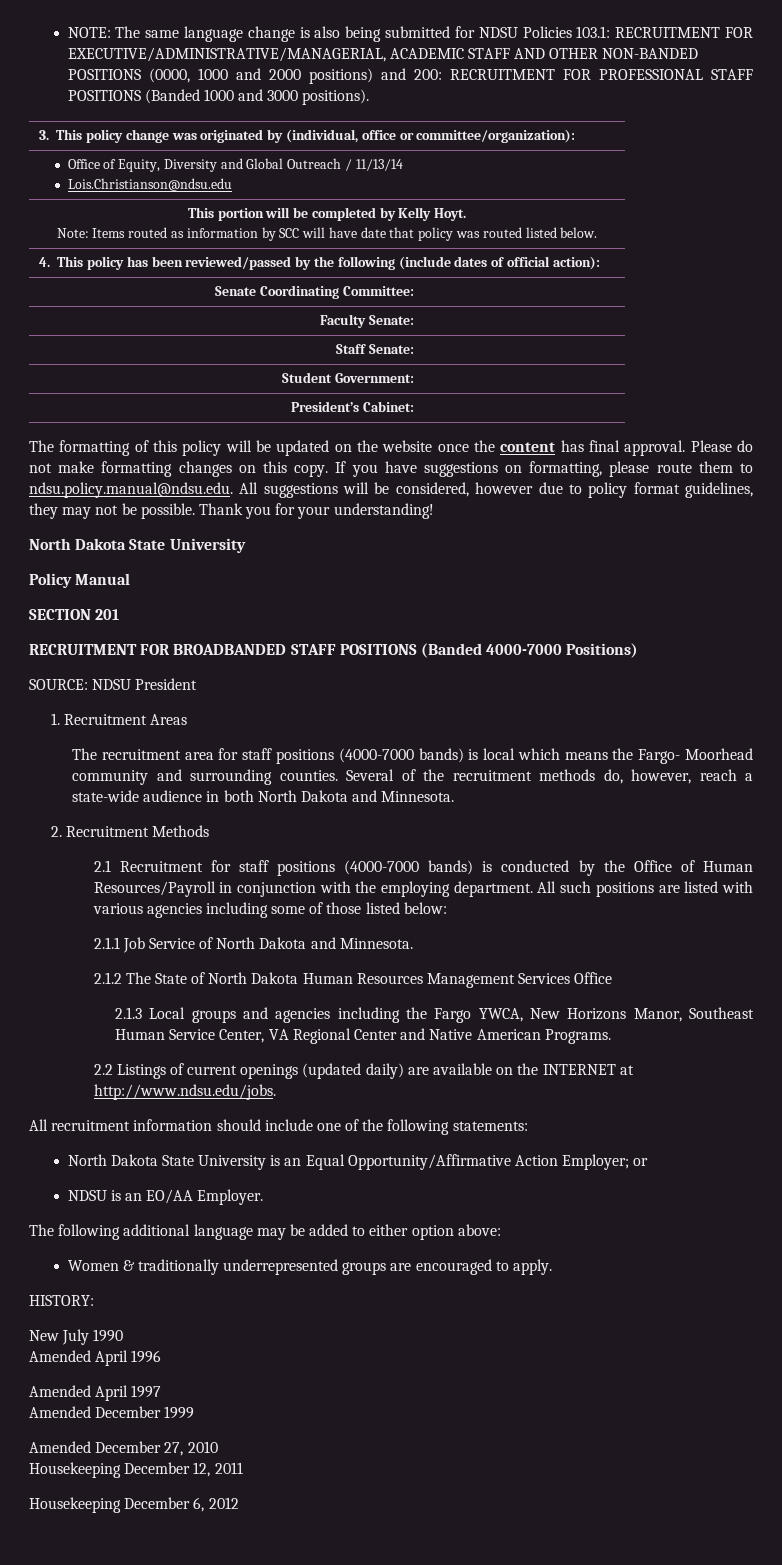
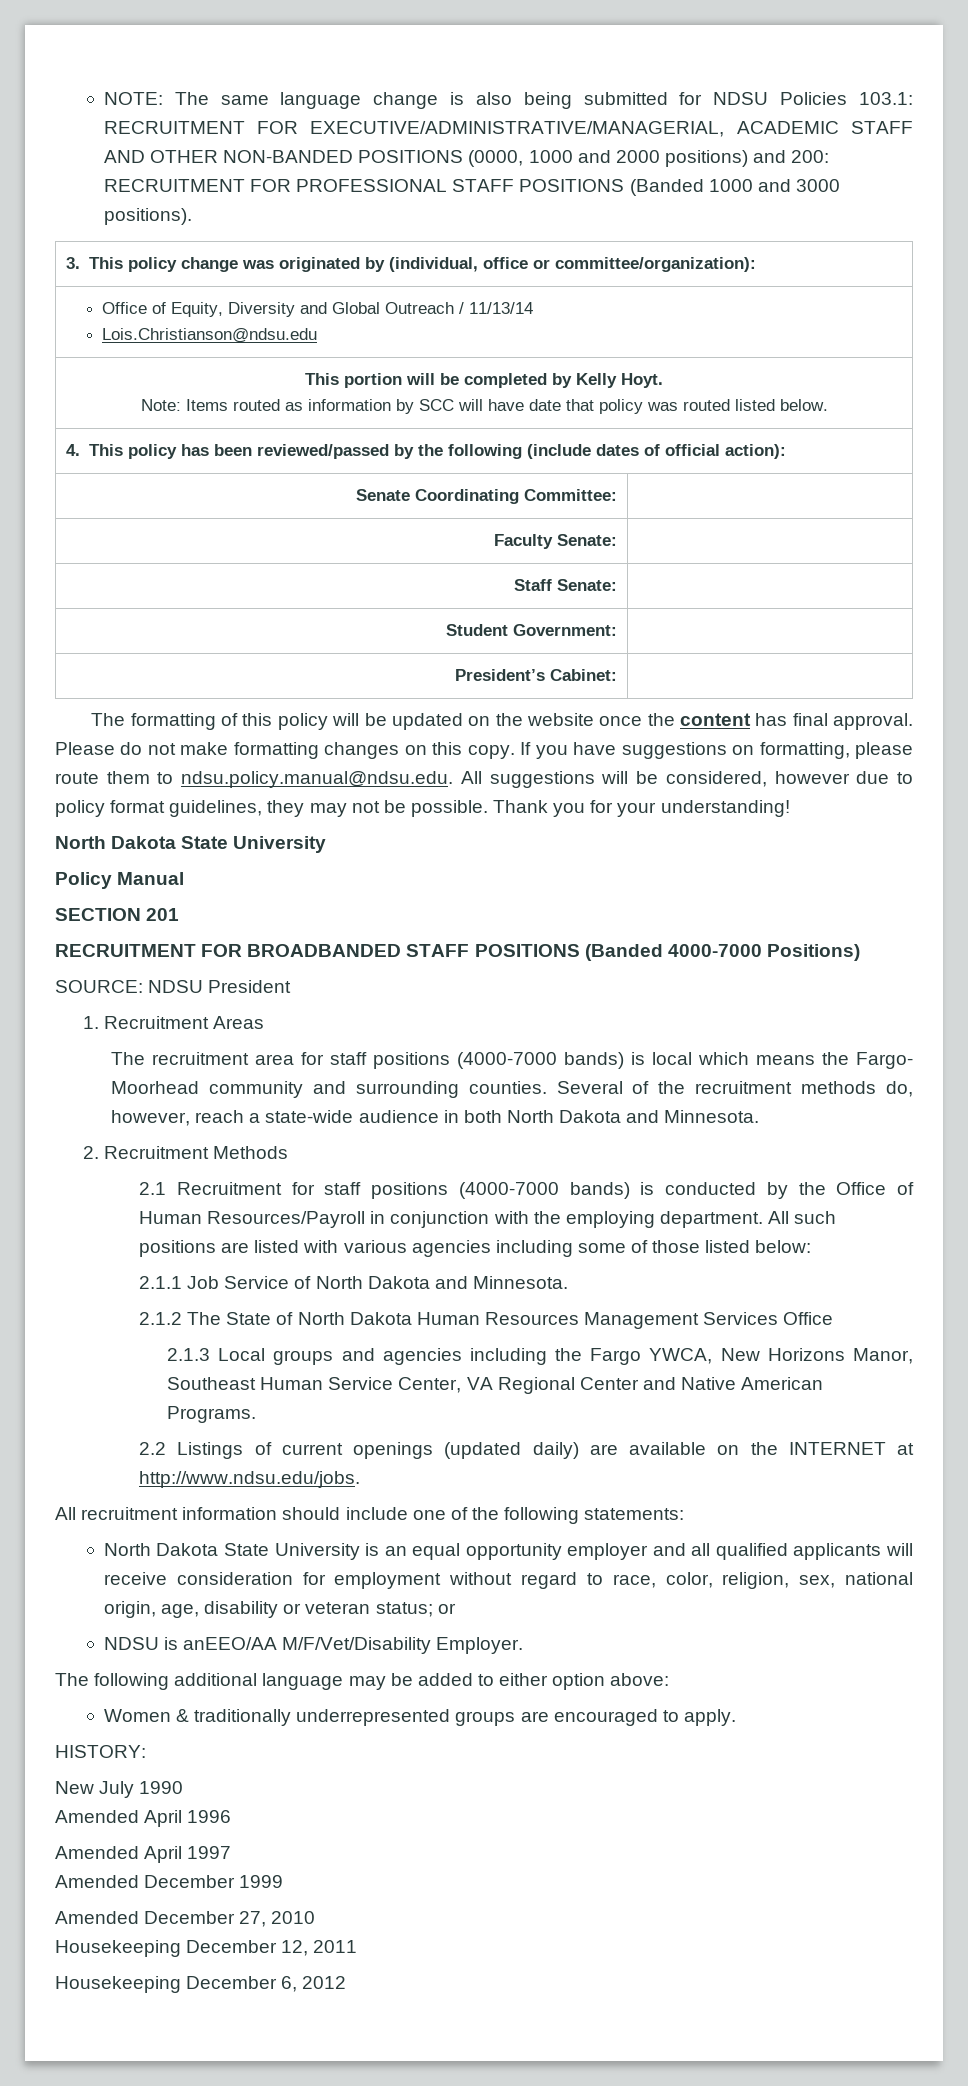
[305,1154,630,1170] Equal Opportunity/Affirmative Action Employer; -> [412,1543,914,1560] [103,1572,914,1589] [103,1601,433,1618] equal opportunity employer and all qualified applicants will receive consideration for employment without regard to race, color, religion, sex, national origin, age, disability or veteran status;
[124,1189,194,1204] an EO/AA -> [183,1637,432,1654] anEEO/AA M/F/Vet/Disability

